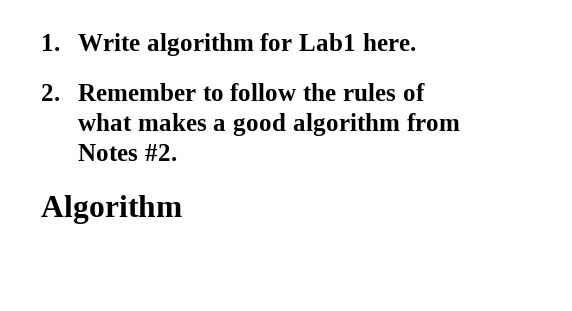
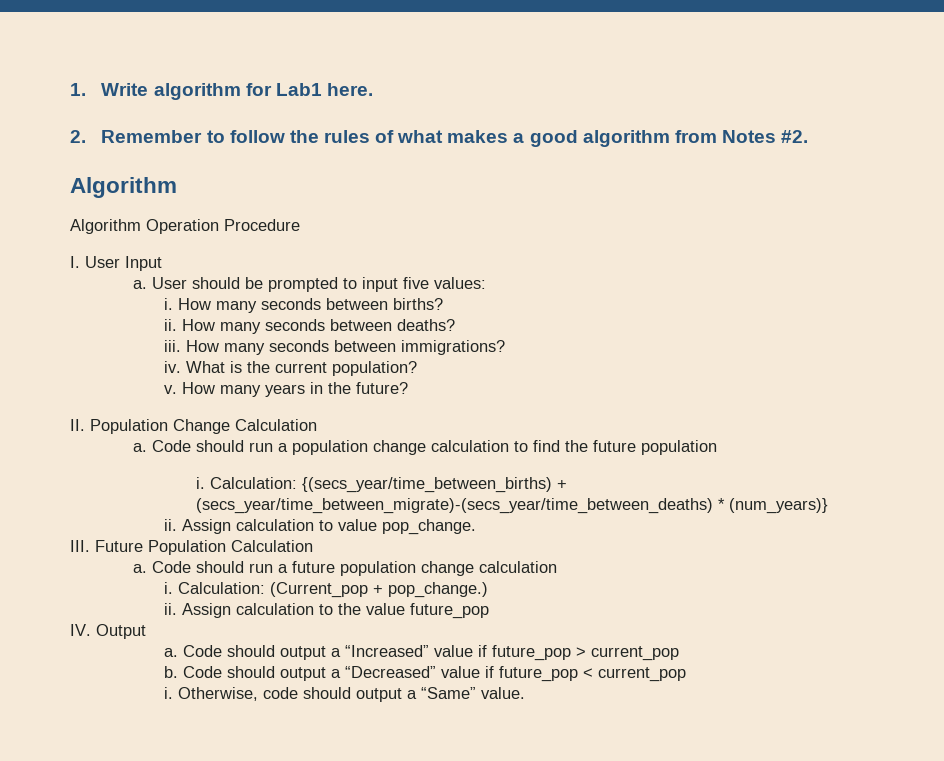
(182, 209) none -> [70,219,300,234] [70,256,162,271] [132,277,486,292] [164,298,444,313] [164,319,456,334] [164,340,506,355] [164,361,418,376] [164,382,409,397] [70,419,317,434] [132,440,717,455] [195,477,567,493] [195,498,828,514] [164,519,477,535] [70,540,313,555] [132,561,557,576] [164,582,489,598] [164,603,490,619] [70,624,146,639] [164,645,680,661] [164,666,687,682] [164,687,526,702] // Algorithm Operation Procedure // I. User Input // a. User should be prompted to input five values: // i. How many seconds between births? // ii. How many seconds between deaths? // iii. How many seconds between immigrations? // iv. What is the current population? // v. How many years in the future? // II. Population Change Calculation // a. Code should run a population change calculation to find the future population // i. Calculation: {(secs_year/time_between_births) + (secs_year/time_between_migrate)-(secs_year/time_between_deaths) * (num_years)} // ii. Assign calculation to value pop_change. // III. Future Population Calculation // a. Code should run a future population change calculation // i. Calculation: (Current_pop + pop_change.) // ii. Assign calculation to the value future_pop // IV. Output // a. Code should output a “Increased” value if future_pop > current_pop // b. Code should output a “Decreased” value if future_pop < current_pop // i. Otherwise, code should output a “Same” value.

